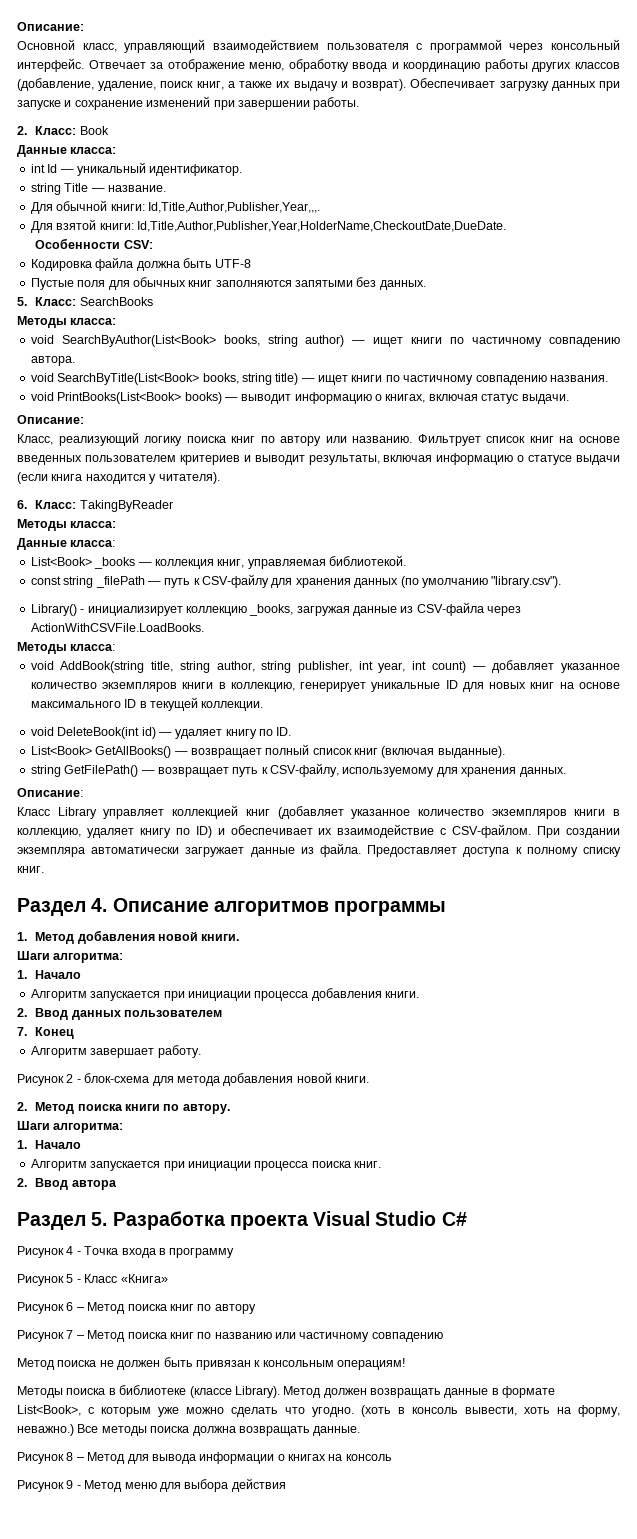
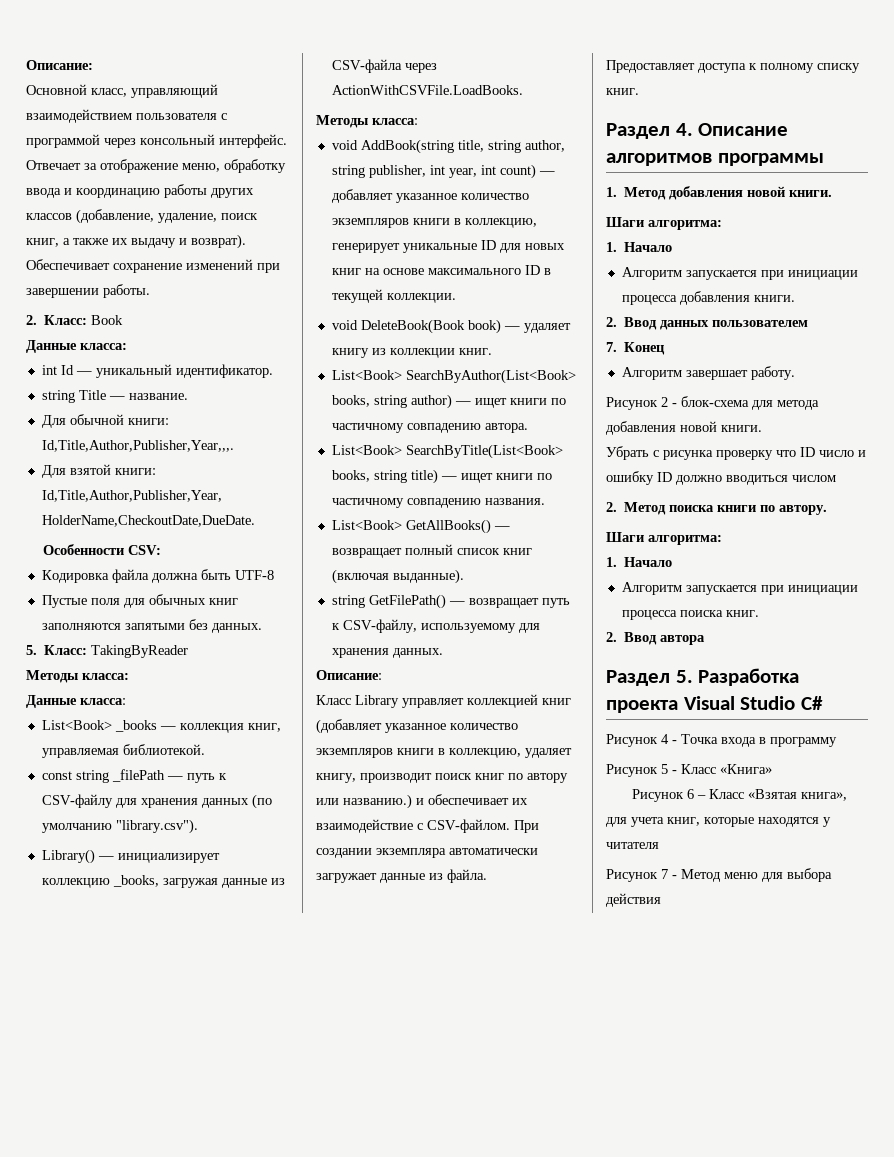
[499,81,620,91] [17,100,72,110] загрузку данных при запуске и -> (110, 264) none
[79,297,153,306] [17,316,117,328] [30,335,620,347] [30,356,75,366] [30,373,608,385] [30,392,569,404] [17,415,84,424] [17,432,621,446] [17,453,620,465] [17,472,220,484] [17,500,77,509] SearchBooks // Методы класса: // void SearchByAuthor(List<Book> books, string author) — ищет книги по частичному совпадению автора. // void SearchByTitle(List<Book> books, string title) — ищет книги по частичному совпадению названия. // void PrintBooks(List<Book> books) — выводит информацию о книгах, включая статус выдачи. // Описание: // Класс, реализующий логику поиска книг по автору или названию. Фильтрует список книг на основе введенных пользователем критериев и выводит результаты, включая информацию о статусе выдачи (если книга находится у читателя). // 6. Класс: -> (88, 650) none
[80,609,85,613] - -> [97,856,114,860] —
[57,727,156,739] DeleteBook(int id) -> [360,319,501,334] DeleteBook(Book book)
[259,727,292,736] по ID. -> [371,348,492,358] [331,369,576,384] [331,394,566,409] [331,423,528,433] [331,444,563,459] [331,469,552,484] [331,498,545,508] из коллекции книг. // List<Book> SearchByAuthor(List<Book> books, string author) — ищет книги по частичному совпадению автора. // List<Book> SearchByTitle(List<Book> books, string title) — ищет книги по частичному совпадению названия.
[139,826,212,838] книгу по ID) -> [316,773,568,783] [316,794,412,809] книгу, производит поиск книг по автору или названию.)
(369, 1079) none -> [606,446,866,460] [606,471,836,485] // Убрать с рисунка проверку что ID число и ошибку ID должно вводиться числом
[87,1302,256,1314] [17,1330,443,1342] [17,1357,405,1370] [17,1385,556,1398] [17,1405,620,1417] [17,1424,361,1436] [17,1452,392,1464] [17,1480,74,1492] Метод поиска книг по автору // Рисунок 7 – Метод поиска книг по названию или частичному совпадению // Метод поиска не должен быть привязан к консольным операциям! // Методы поиска в библиотеке (классе Library). Метод должен возвращать данные в формате List<Book>, с которым уже можно сделать что угодно. (хоть в консоль вывести, хоть на форму, неважно.) Все методы поиска должна возвращать данные. // Рисунок 8 – Метод для вывода информации о книгах на консоль // Рисунок 9 -> [708,789,847,801] [606,817,831,827] [606,842,659,849] [606,869,668,882] Класс «Взятая книга», для учета книг, которые находятся у читателя // Рисунок 7

